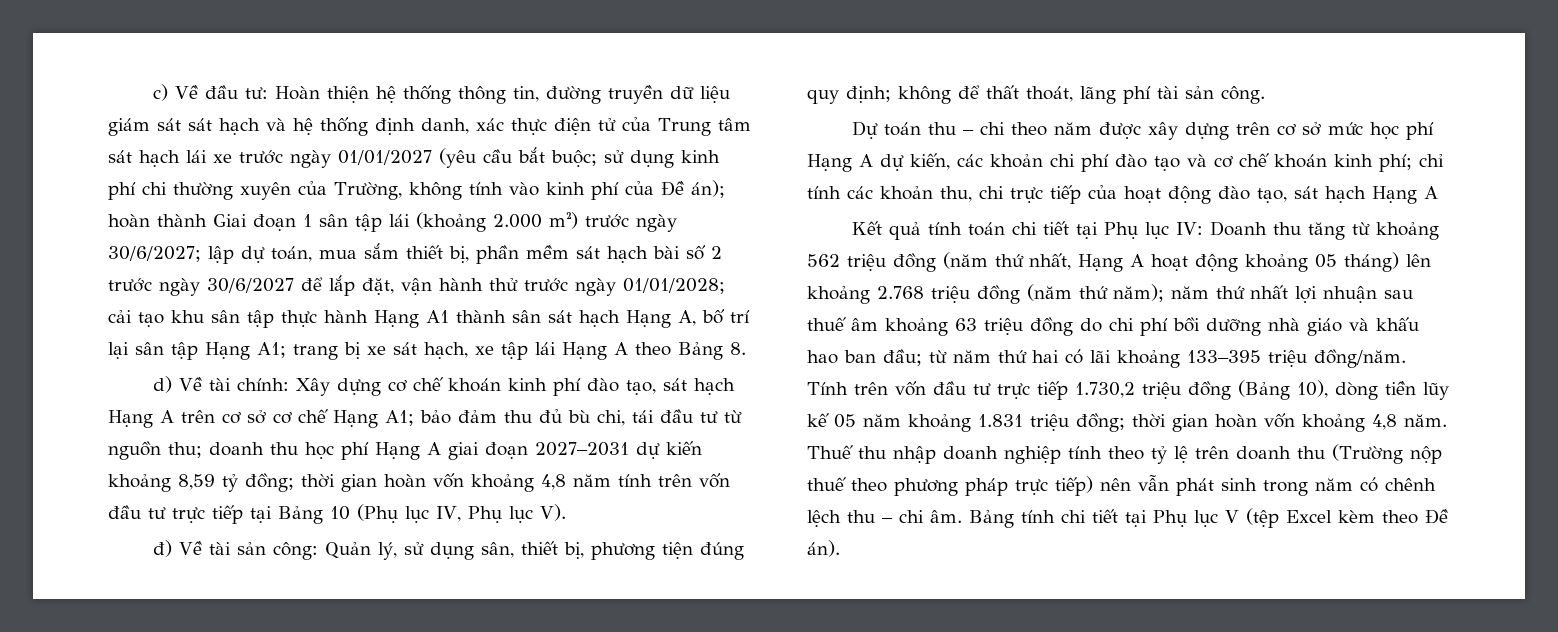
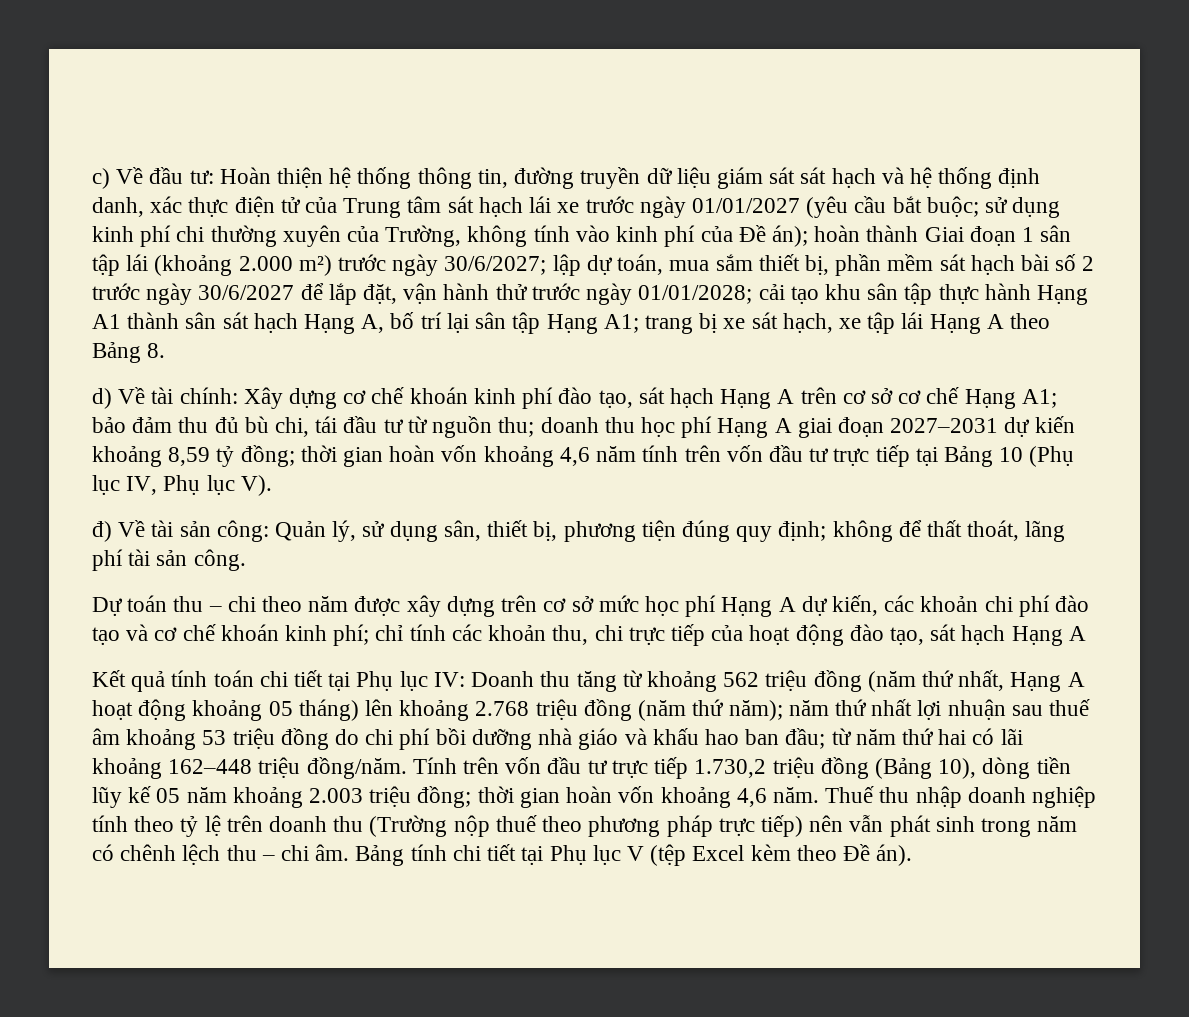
[541,474,566,490] 4,8 -> [559,447,590,466] 4,6
[955,318,977,331] 63 -> [202,730,227,745] 53
[1187,350,1261,363] 133–395 -> [168,759,253,774] 162–448
[978,414,1023,427] 1.831 -> [309,788,364,803] 2.003
[1372,414,1397,430] 4,8 -> [736,788,767,807] 4,6

